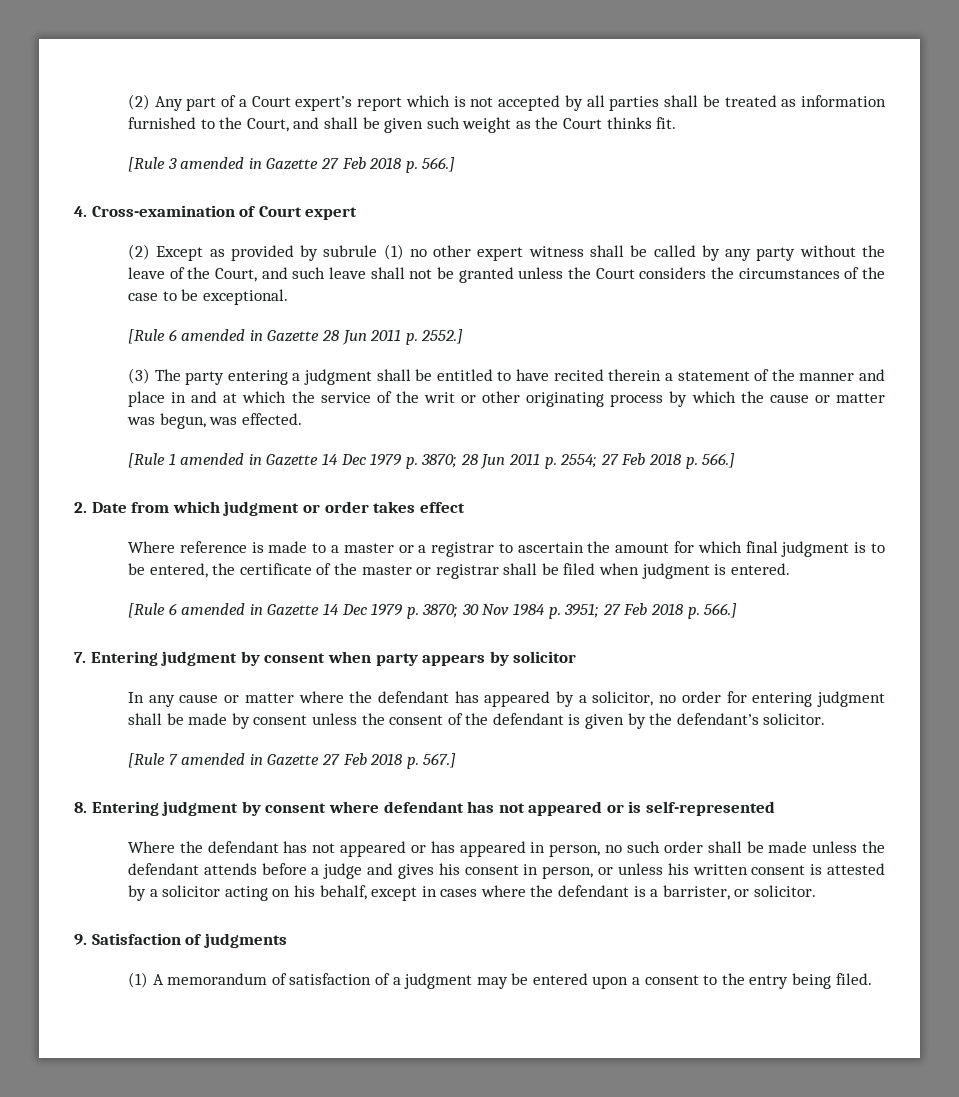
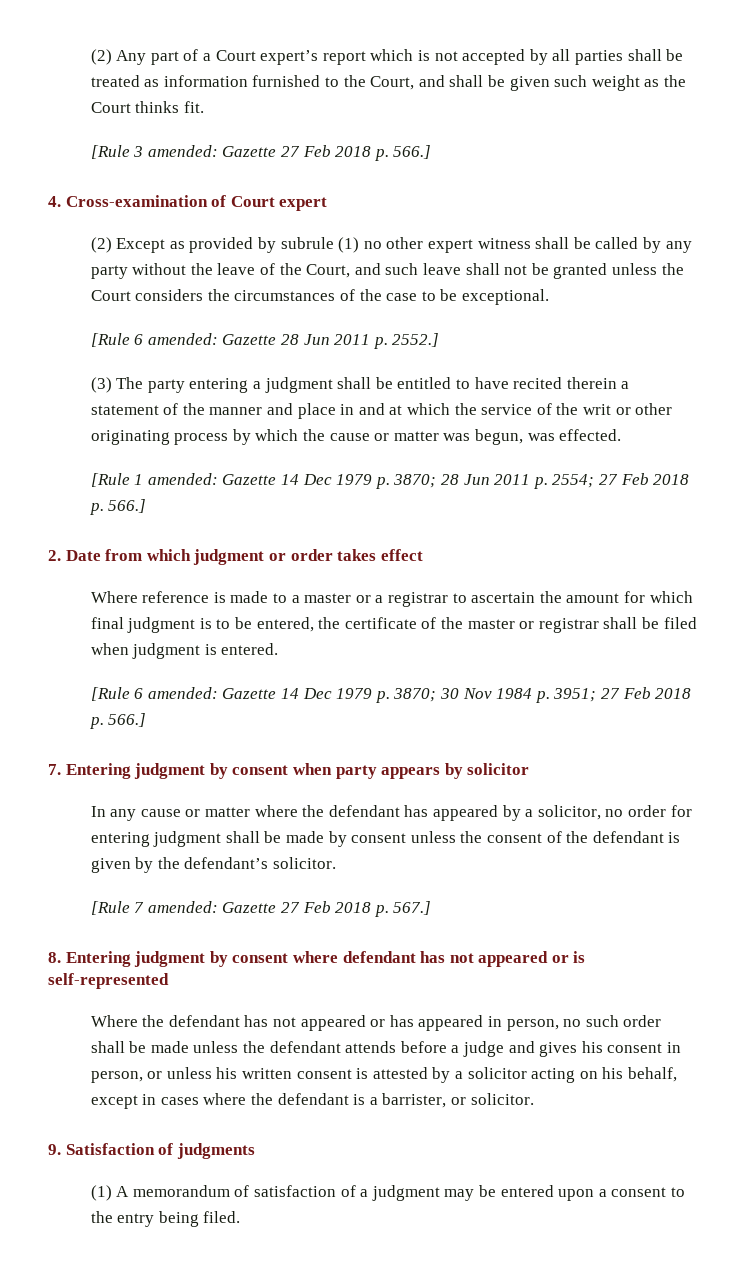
[180,157,262,169] amended in -> [147,145,218,157] amended:
[181,329,263,341] amended in -> [147,333,218,345] amended:
[180,453,262,465] amended in -> [147,473,218,485] amended:
[181,603,263,615] amended in -> [147,687,218,699] amended:
[181,753,263,765] amended in -> [147,901,218,913] amended:

